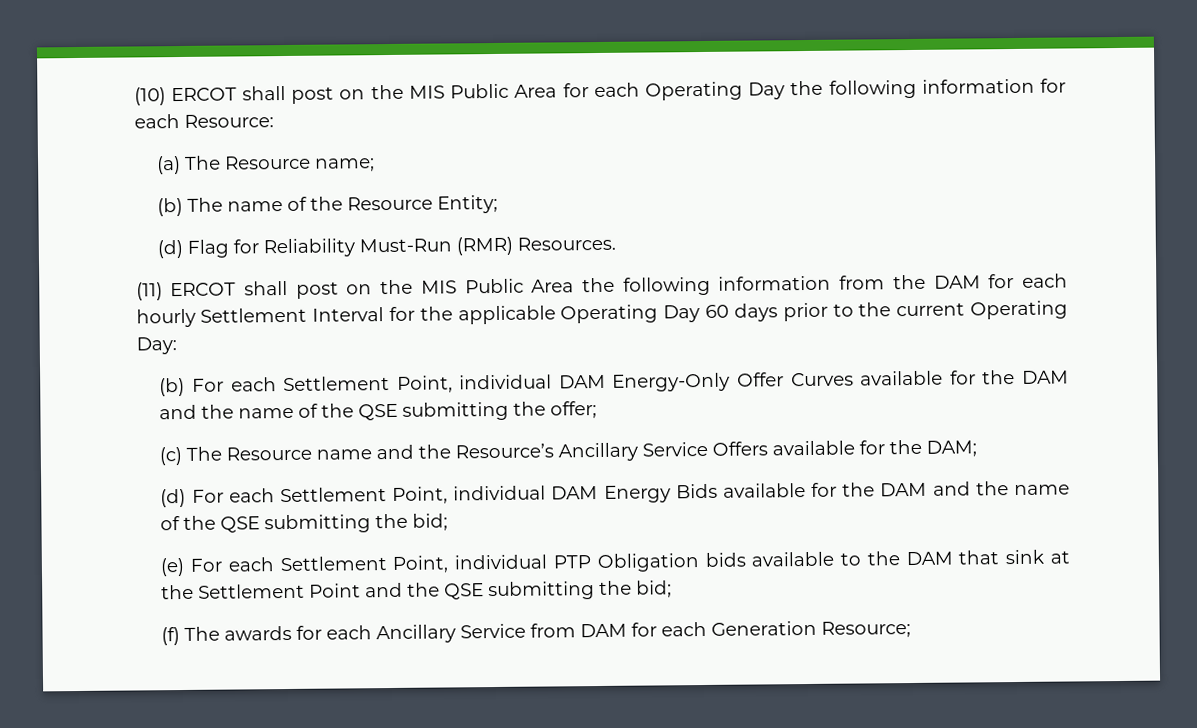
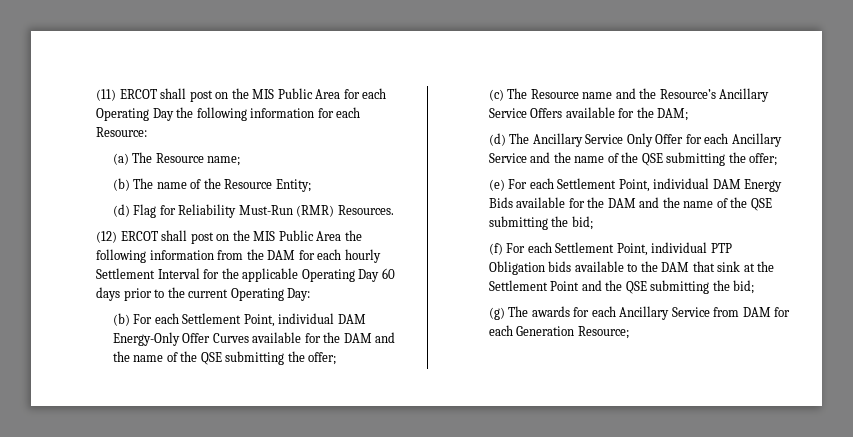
[133,87,166,106] (10) -> [96,89,117,101] (11)
[135,282,163,301] (11) -> [96,231,118,243] (12)
(187, 498) none -> [509,133,782,147] [488,152,778,166] [488,179,505,191] The Ancillary Service Only Offer for each Ancillary Service and the name of the QSE submitting the offer; // (e)
[160,557,186,577] (e) -> [488,243,503,255] (f)
[161,627,181,646] (f) -> [488,307,505,320] (g)

